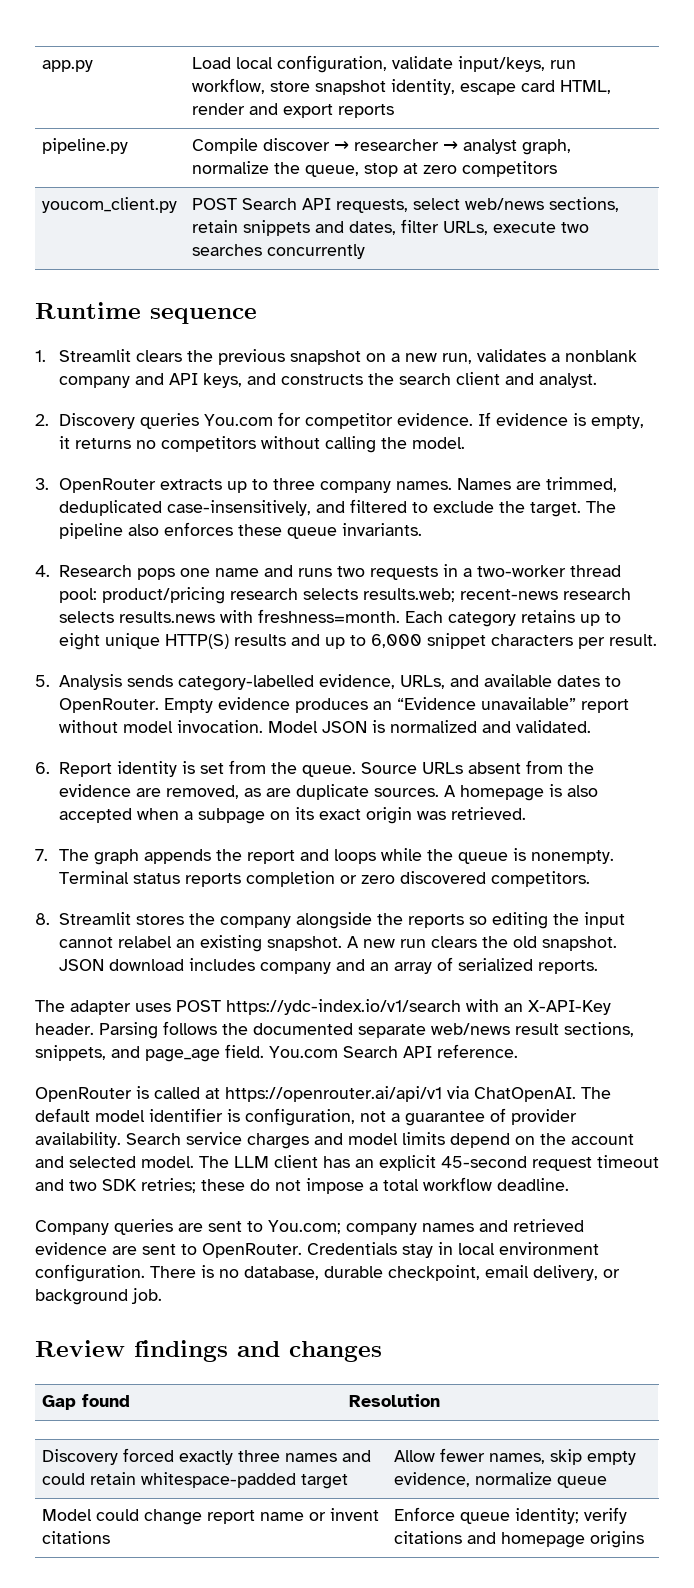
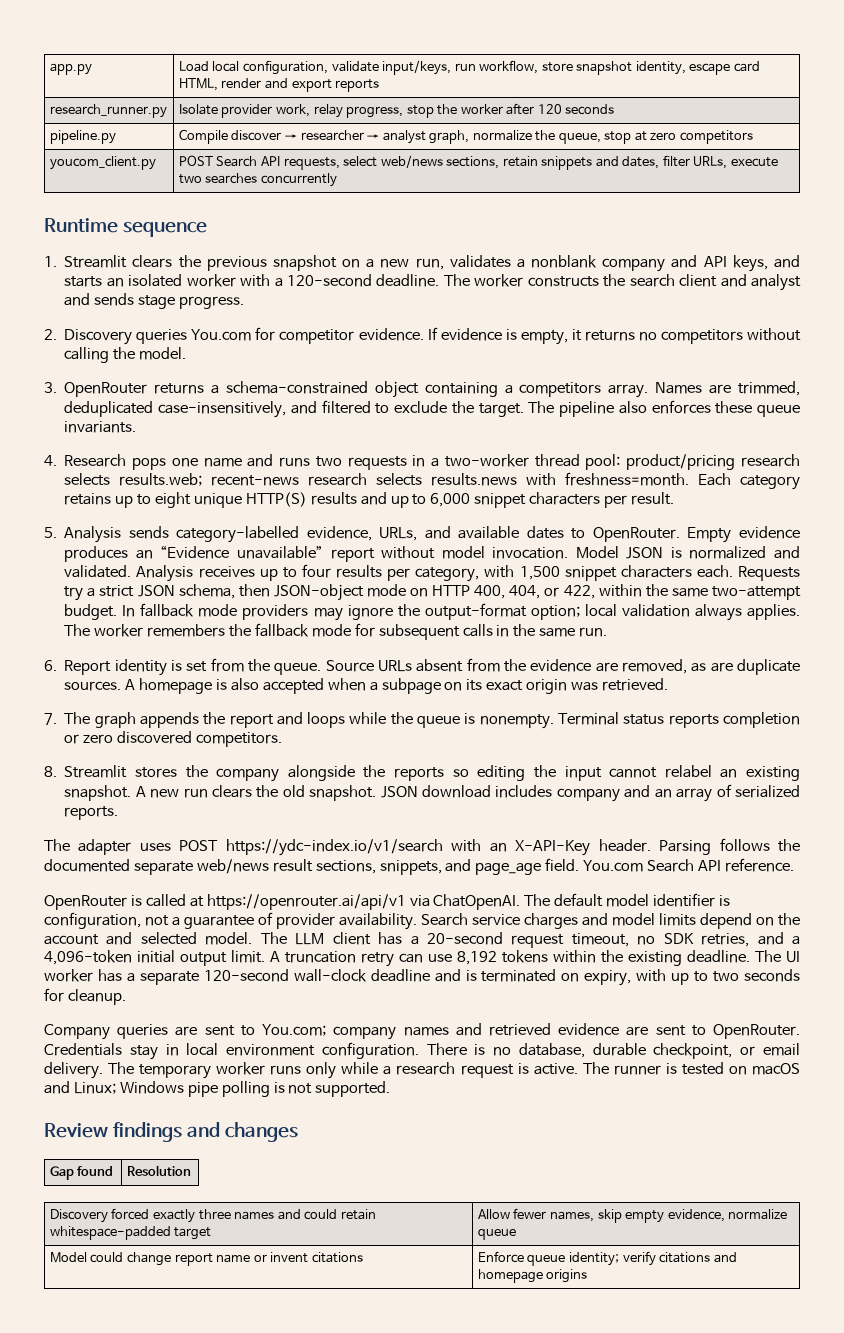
(395, 111) none -> [49,104,167,118] [178,103,615,118] // research_runner.py | Isolate provider work, relay progress, stop the worker after 120 seconds
(276, 379) none -> [64,274,524,287] starts an isolated worker with a 120-second deadline. The worker
[538,373,597,388] analyst. -> [751,274,802,291] [64,293,244,309] analyst and sends stage progress.
[159,478,452,493] extracts up to three company names. -> [154,381,649,398] returns a schema-constrained object containing a competitors array.
(591, 726) none -> [136,564,800,582] [64,584,802,601] [64,603,800,621] [64,623,608,640] Analysis receives up to four results per category, with 1,500 snippet characters each. Requests try a strict JSON schema, then JSON-object mode on HTTP 400, 404, or 422, within the same two-attempt budget. In fallback mode providers may ignore the output-format option; local validation always applies. The worker remembers the fallback mode for subsequent calls in the same run.
[355,1155,659,1171] [35,1177,569,1194] an explicit 45-second request timeout and two SDK retries; these do not impose a total workflow deadline. -> [410,932,800,948] [44,950,800,967] [44,969,800,986] [44,988,126,1005] a 20-second request timeout, no SDK retries, and a 4,096-token initial output limit. A truncation retry can use 8,192 tokens within the existing deadline. The UI worker has a separate 120-second wall-clock deadline and is terminated on expiry, with up to two seconds for cleanup.
[485,1265,620,1281] [35,1288,162,1305] email delivery, or background job. -> [740,1043,800,1056] [44,1062,800,1079] [44,1081,391,1097] or email delivery. The temporary worker runs only while a research request is active. The runner is tested on macOS and Linux; Windows pipe polling is not supported.

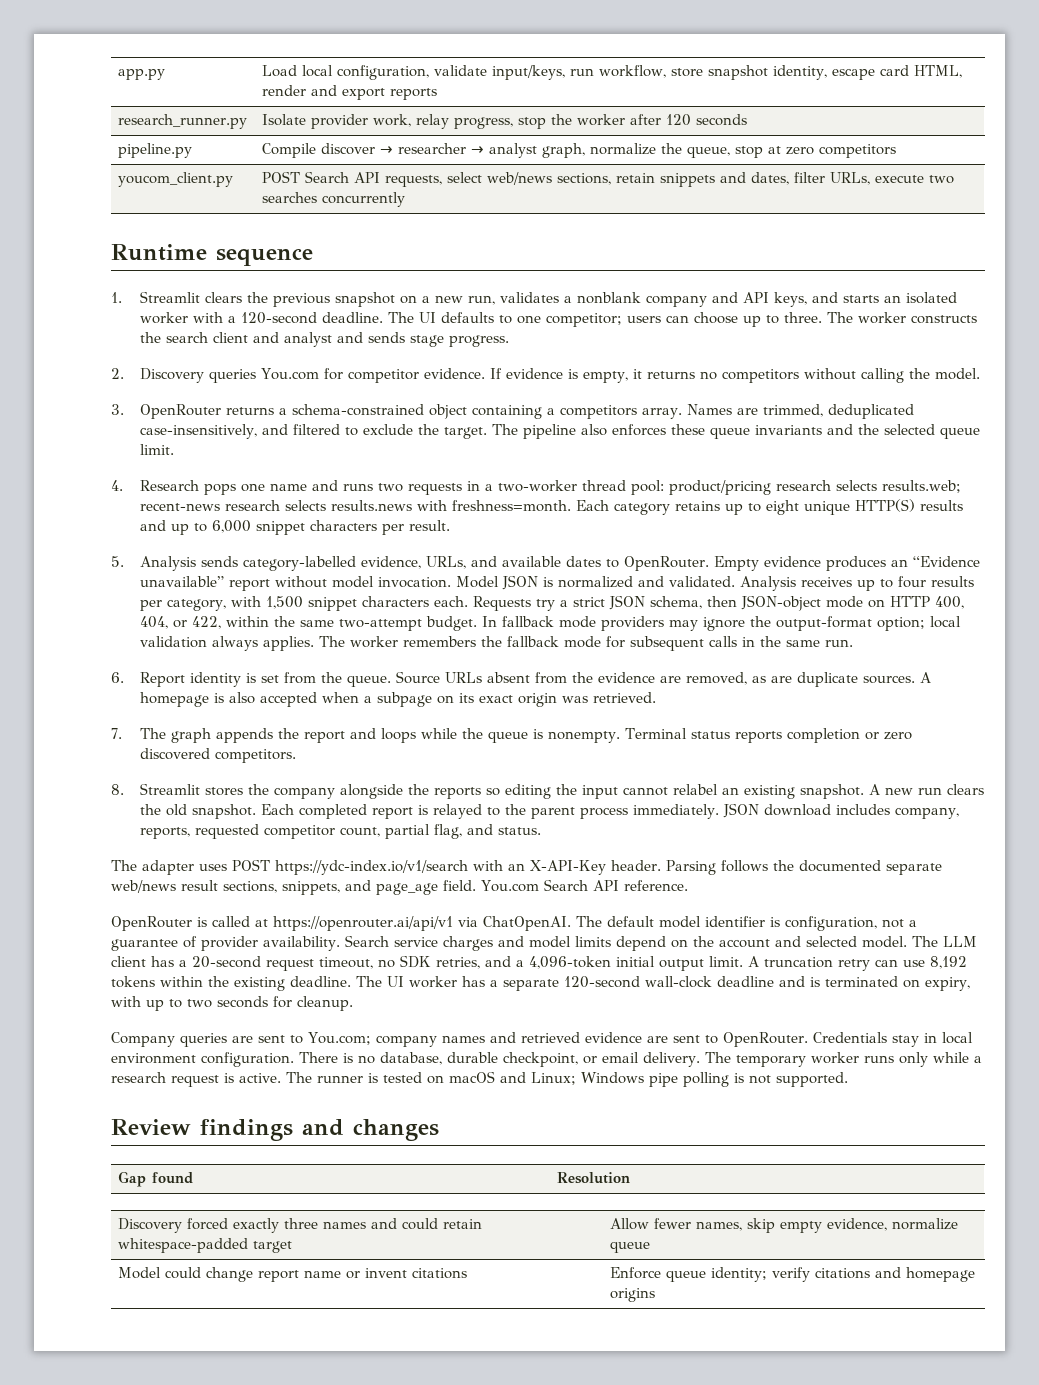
(470, 280) none -> [418,312,853,327] UI defaults to one competitor; users can choose up to three. The
[64,421,137,433] invariants. -> [754,424,980,439] [139,444,174,455] invariants and the selected queue limit.
[380,784,800,802] [64,806,119,820] JSON download includes company and an array of serialized reports. -> [260,803,959,819] [139,824,541,839] Each completed report is relayed to the parent process immediately. JSON download includes company, reports, requested competitor count, partial flag, and status.

